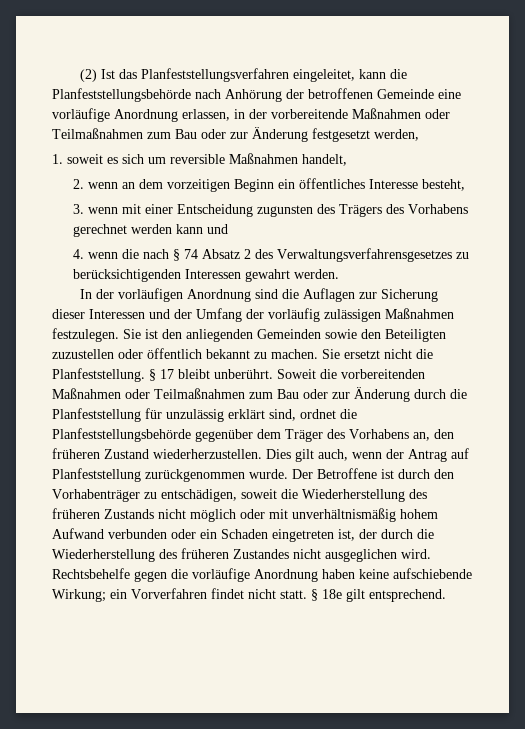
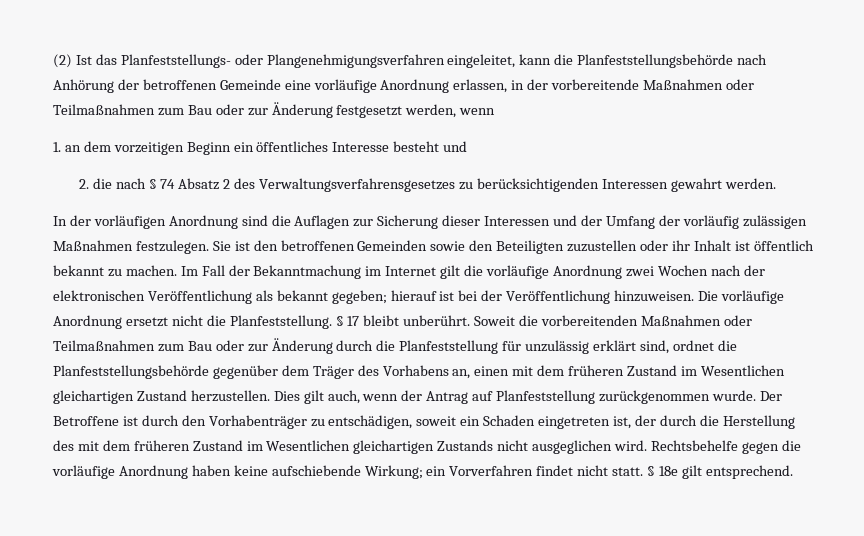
[141,68,290,82] Planfeststellungsverfahren -> [120,54,445,68] Planfeststellungs- oder Plangenehmigungsverfahren
(419, 135) none -> [459,108,496,115] wenn
[67,153,347,166] [73,179,119,189] soweit es sich um reversible Maßnahmen handelt, // 2. wenn -> (61, 147) none
[422,179,466,191] [73,204,469,217] [73,224,204,237] besteht, // 3. wenn mit einer Entscheidung zugunsten des Trägers des Vorhabens gerechnet werden kann -> [393,141,440,152] besteht
[73,249,119,259] 4. wenn -> [78,179,89,189] 2.
[186,329,253,342] anliegenden -> [280,240,355,251] betroffenen
(143, 354) none -> [671,240,750,251] ihr Inhalt ist
[322,349,340,359] Sie -> [180,265,765,279] [53,290,784,304] [53,315,122,329] Im Fall der Bekanntmachung im Internet gilt die vorläufige Anordnung zwei Wochen nach der elektronischen Veröffentlichung als bekannt gegeben; hierauf ist bei der Veröffentlichung hinzuweisen. Die vorläufige Anordnung
[434,429,454,439] [52,448,262,459] den früheren Zustand wiederherzustellen. -> [474,365,785,376] [53,390,270,404] einen mit dem früheren Zustand im Wesentlichen gleichartigen Zustand herzustellen.
[281,489,427,502] [52,508,438,522] [52,528,196,539] die Wiederherstellung des früheren Zustands nicht möglich oder mit unverhältnismäßig hohem Aufwand verbunden oder -> (457, 421) none
[52,548,289,562] Wiederherstellung des früheren Zustandes -> [722,415,795,429] [53,440,494,454] Herstellung des mit dem früheren Zustand im Wesentlichen gleichartigen Zustands

